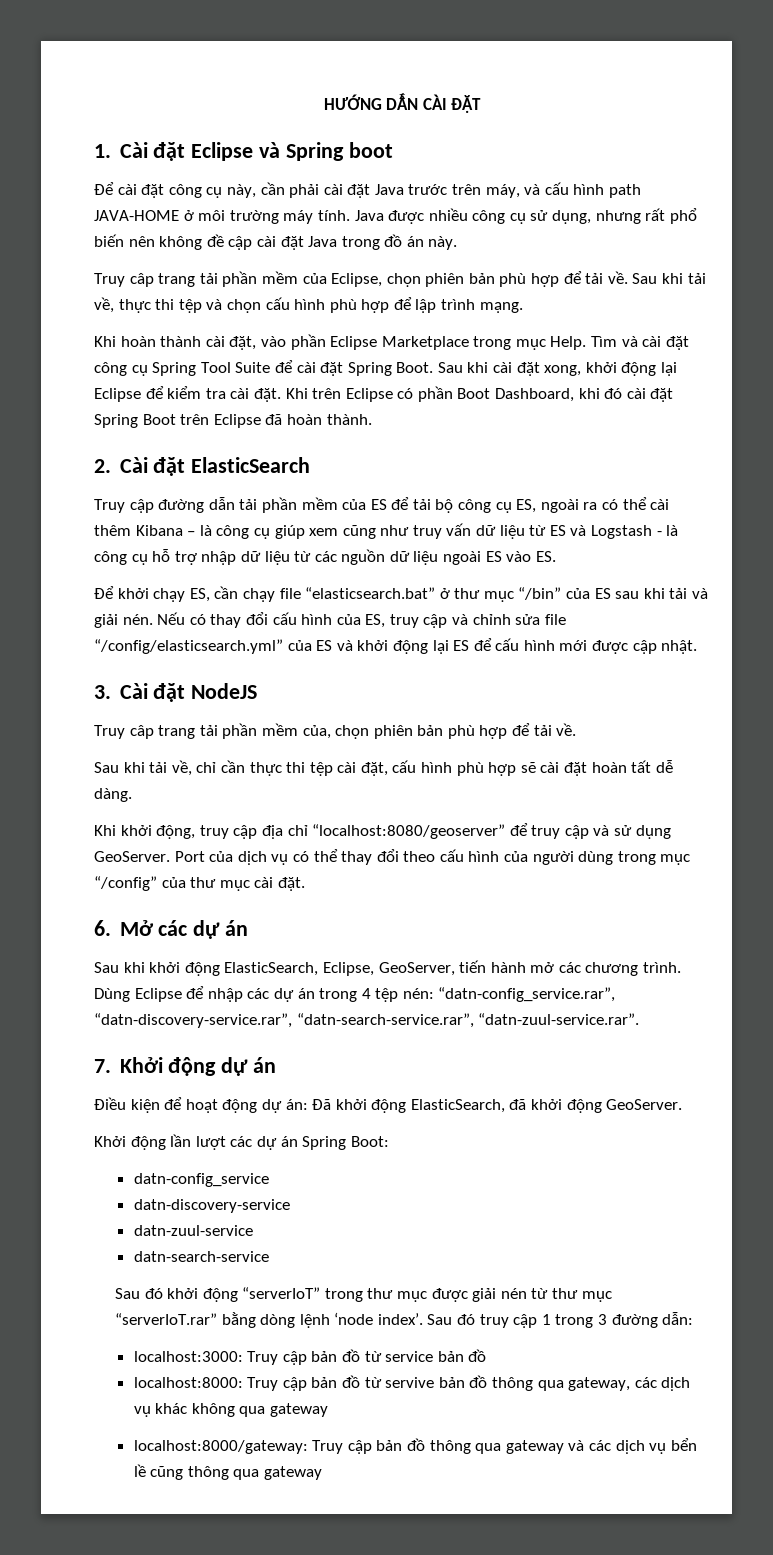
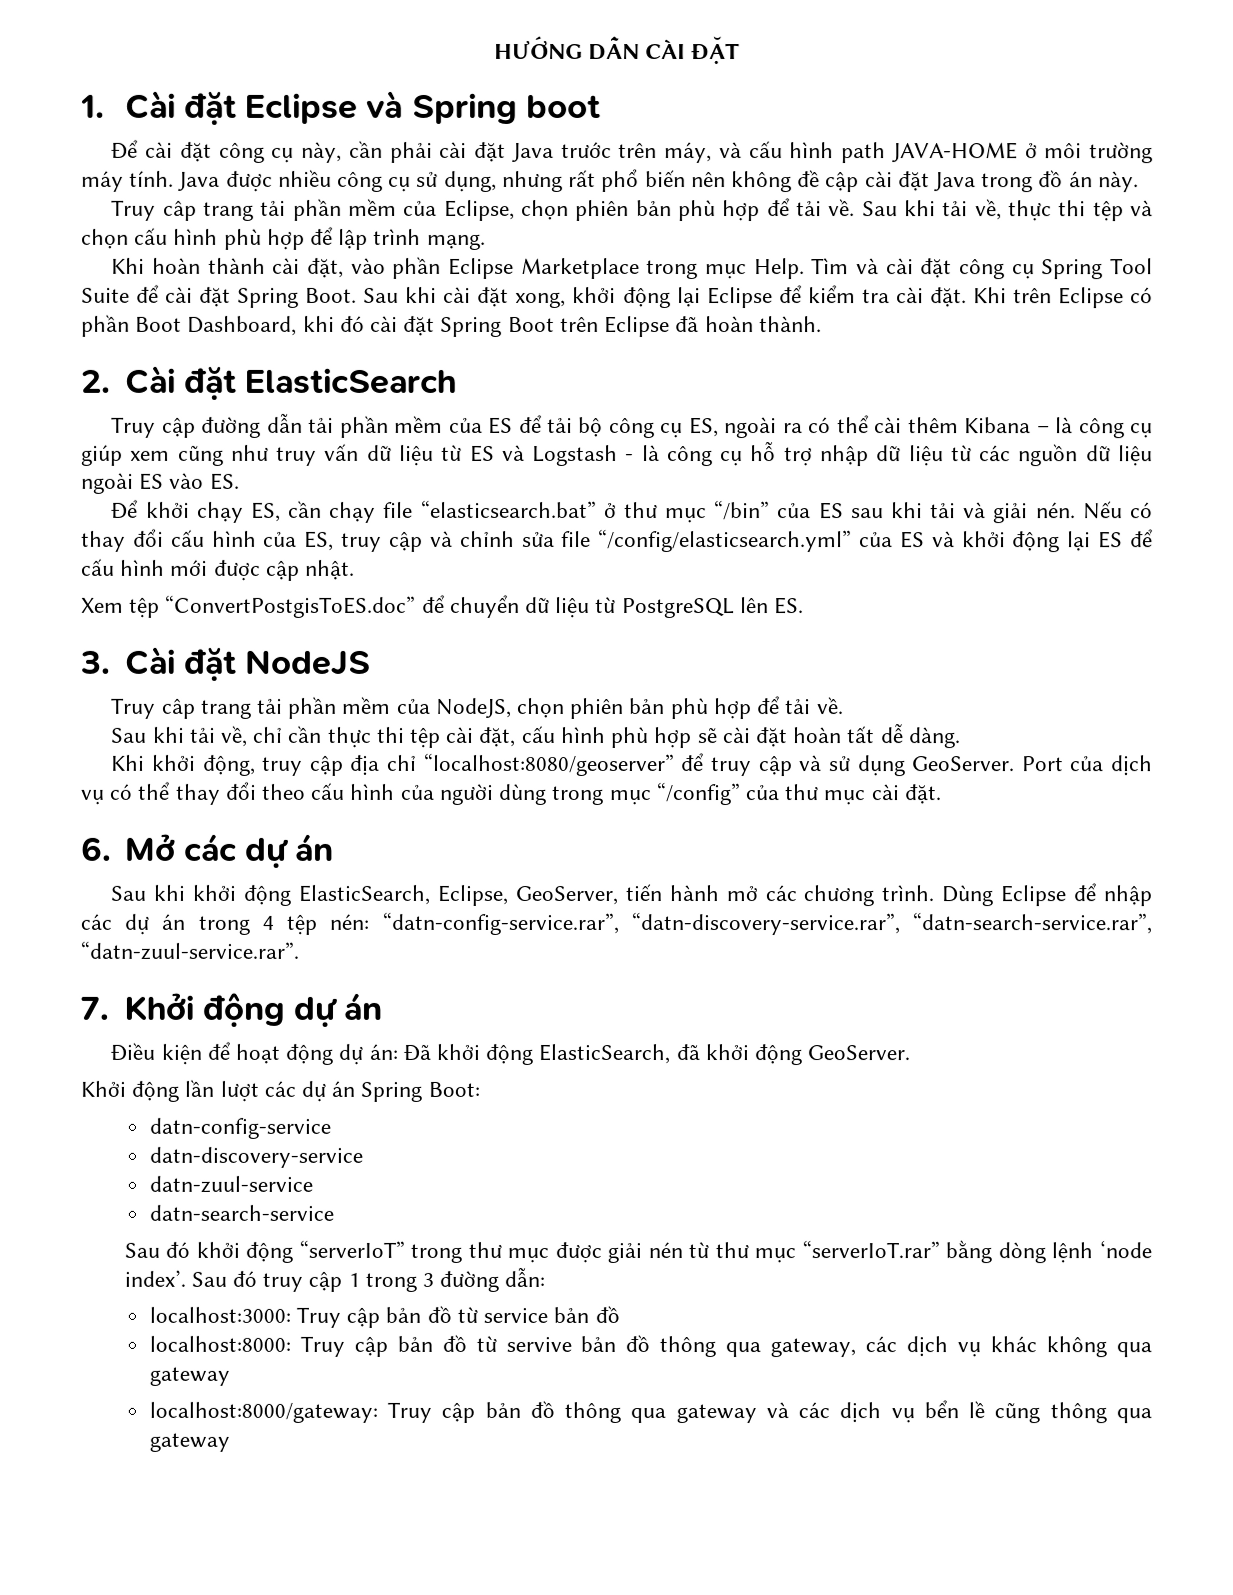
(698, 647) none -> [81,594,805,619] // Xem tệp “ConvertPostgisToES.doc” để chuyển dữ liệu từ PostgreSQL lên ES.
[302,725,331,739] của, -> [396,697,512,718] của NodeJS,
[438,987,616,1002] “datn-config_service.rar”, -> [381,911,619,936] “datn-config-service.rar”,
[133,1173,269,1187] datn-config_service -> [148,1117,331,1139] datn-config-service

